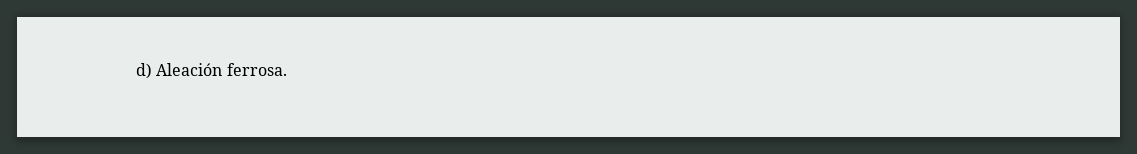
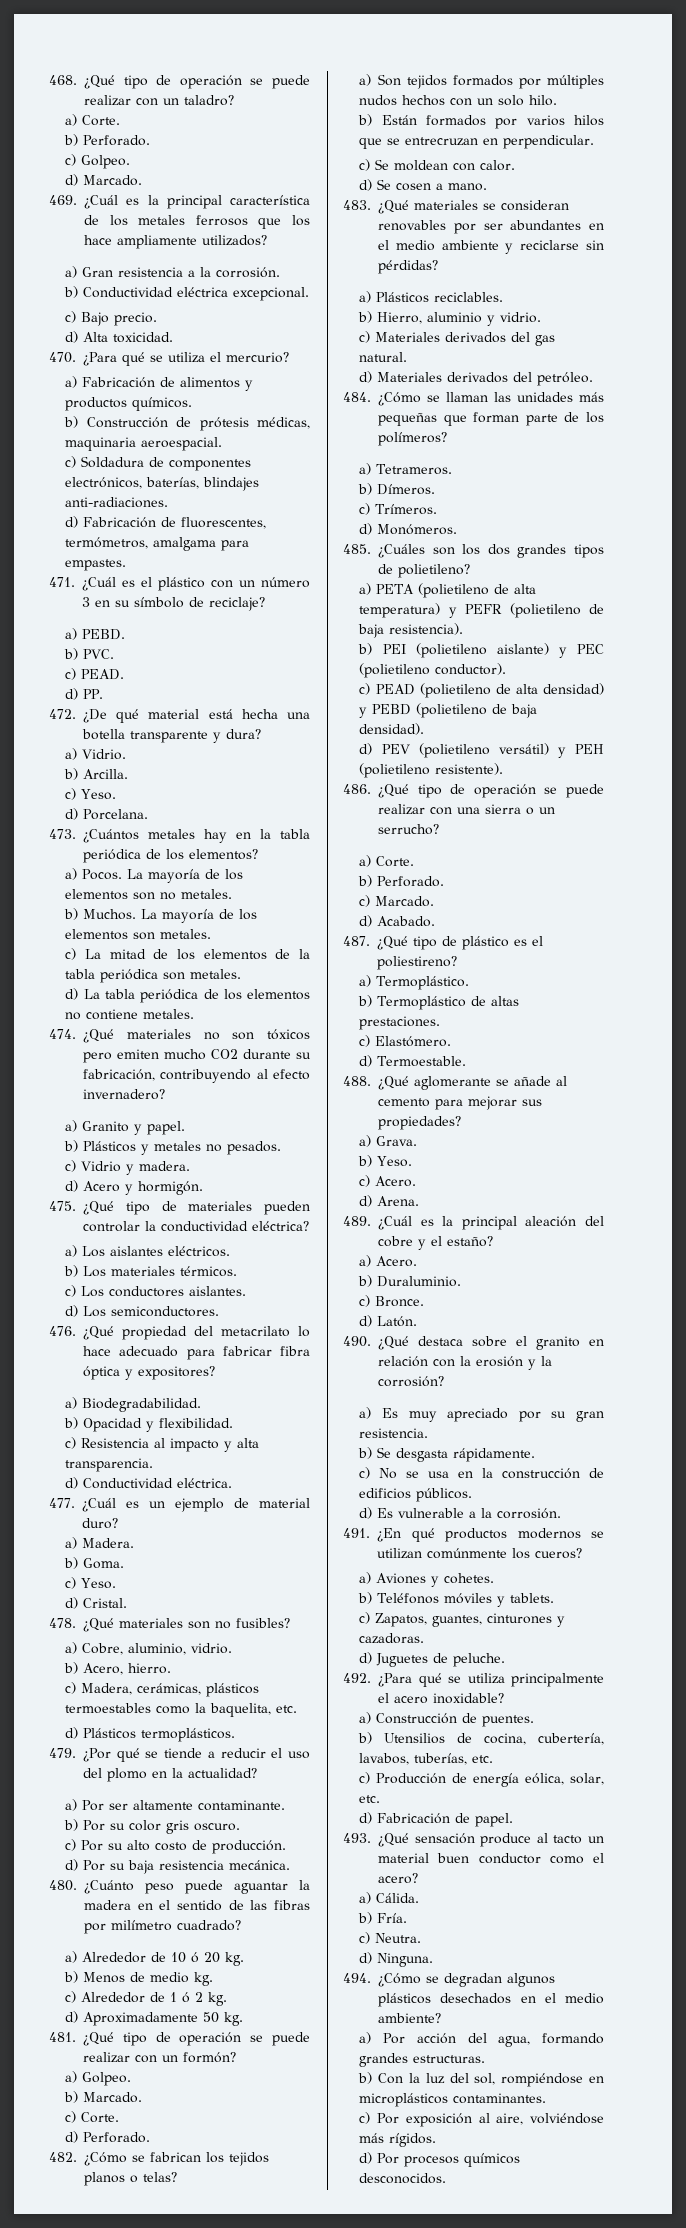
[135,63,287,79] d) Aleación ferrosa. -> [49,75,310,89] [84,95,234,106] [65,114,121,126] [64,134,151,146] [65,154,131,169] [65,174,143,186] [49,195,310,209] [84,215,310,229] [84,235,267,249] [65,266,281,278] [64,286,310,301] [65,311,158,326] [65,331,174,343] [49,352,289,366] [65,376,254,391] [65,397,193,411] [64,416,310,431] [65,437,223,451] [65,456,252,471] [65,477,260,491] [65,497,169,508] [65,516,267,529] [65,537,250,551] [65,559,127,571] [49,577,310,591] [82,597,265,611] [65,628,126,640] [64,648,115,660] [65,668,125,680] [65,688,104,700] [49,709,310,723] [82,729,261,743] [65,748,127,760] [64,768,129,780] [65,788,117,800] [65,808,149,820] [49,829,310,843] [83,849,258,863] [65,868,244,883] [65,889,233,900] [64,908,258,923] [65,929,212,940] [65,948,310,960] [65,969,242,983] [65,988,310,1003] [65,1009,195,1020] [49,1029,310,1043] [83,1049,311,1063] [83,1069,310,1083] [83,1089,165,1100] [65,1120,186,1135] [64,1140,282,1155] [65,1160,191,1175] [65,1180,204,1195] [49,1201,310,1215] [83,1221,309,1232] [65,1245,231,1257] [64,1265,238,1277] [65,1285,247,1297] [65,1305,220,1317] [49,1326,310,1340] [83,1346,310,1360] [83,1366,215,1380] [65,1397,202,1412] [64,1417,234,1432] [65,1437,260,1452] [65,1458,154,1472] [65,1477,233,1489] [49,1498,310,1512] [82,1518,118,1529] [65,1537,135,1549] [64,1557,125,1569] [65,1577,117,1589] [65,1597,128,1609] [49,1618,290,1632] [65,1642,233,1655] [64,1662,172,1675] [65,1682,260,1697] [65,1703,298,1717] [65,1727,236,1742] [49,1748,310,1762] [83,1768,257,1782] [65,1799,286,1811] [64,1819,241,1834] [65,1839,287,1854] [65,1859,291,1874] [49,1880,310,1894] [84,1900,310,1911] [84,1920,241,1934] [65,1951,245,1966] [64,1971,214,1986] [65,1991,228,2006] [65,2011,244,2026] [49,2032,310,2046] [83,2052,236,2063] [65,2071,132,2086] [64,2091,143,2103] [65,2111,120,2123] [65,2131,151,2143] [49,2152,269,2166] [84,2172,177,2186] [359,74,604,89] [359,95,558,106] [358,114,604,129] [359,135,595,149] [359,159,516,171] [359,179,488,191] [343,200,569,214] [378,220,604,234] [378,240,604,254] [378,260,438,274] [359,291,504,303] [358,311,542,326] [359,331,556,346] [359,352,408,362] [359,371,594,386] [343,392,604,406] [378,412,604,426] [378,432,447,446] [359,463,453,475] [358,483,436,495] [359,503,438,515] [359,523,458,535] [343,544,604,558] [378,564,470,578] [359,583,537,598] [359,603,604,618] [358,623,464,638] [358,643,604,658] [359,663,507,678] [359,683,604,698] [359,703,538,718] [359,723,425,735] [359,743,604,758] [359,763,504,778] [343,784,604,798] [378,804,555,815] [378,824,439,835] [359,855,415,867] [358,875,445,887] [359,895,435,907] [359,915,436,927] [343,936,543,950] [377,956,457,970] [359,975,470,990] [358,995,520,1010] [359,1016,441,1030] [359,1035,452,1047] [359,1055,467,1067] [343,1076,567,1090] [378,1096,542,1110] [378,1116,461,1130] [359,1135,418,1147] [358,1155,413,1167] [359,1175,417,1187] [359,1195,420,1207] [343,1216,604,1230] [378,1236,493,1250] [359,1255,418,1267] [358,1275,462,1287] [359,1295,425,1307] [359,1315,418,1327] [343,1336,604,1350] [378,1356,552,1370] [378,1376,444,1387] [359,1407,604,1422] [359,1428,429,1438] [358,1447,536,1462] [359,1467,604,1479] [359,1488,473,1502] [359,1507,562,1519] [343,1528,604,1542] [377,1548,582,1559] [359,1572,495,1587] [358,1592,555,1607] [359,1612,566,1627] [359,1633,425,1644] [359,1652,506,1667] [343,1673,604,1687] [378,1693,504,1704] [359,1712,535,1727] [358,1732,604,1745] [359,1753,494,1765] [359,1772,604,1787] [359,1795,381,1803] [359,1812,514,1827] [343,1833,604,1847] [378,1853,604,1864] [378,1873,418,1884] [359,1892,420,1904] [358,1912,408,1924] [359,1932,422,1944] [359,1952,434,1967] [343,1973,555,1987] [378,1993,604,2007] [378,2013,441,2023] [359,2032,604,2047] [359,2053,486,2067] [358,2072,604,2087] [359,2093,547,2107] [359,2112,604,2127] [359,2133,437,2147] [359,2152,521,2167] [359,2173,447,2184] 468. ¿Qué tipo de operación se puede realizar con un taladro? // a) Corte. // b) Perforado. // c) Golpeo. // d) Marcado. // 469. ¿Cuál es la principal característica de los metales ferrosos que los hace ampliamente utilizados? // a) Gran resistencia a la corrosión. // b) Conductividad eléctrica excepcional. // c) Bajo precio. // d) Alta toxicidad. // 470. ¿Para qué se utiliza el mercurio? // a) Fabricación de alimentos y productos químicos. // b) Construcción de prótesis médicas, maquinaria aeroespacial. // c) Soldadura de componentes electrónicos, baterías, blindajes anti-radiaciones. // d) Fabricación de fluorescentes, termómetros, amalgama para empastes. // 471. ¿Cuál es el plástico con un número 3 en su símbolo de reciclaje? // a) PEBD. // b) PVC. // c) PEAD. // d) PP. // 472. ¿De qué material está hecha una botella transparente y dura? // a) Vidrio. // b) Arcilla. // c) Yeso. // d) Porcelana. // 473. ¿Cuántos metales hay en la tabla periódica de los elementos? // a) Pocos. La mayoría de los elementos son no metales. // b) Muchos. La mayoría de los elementos son metales. // c) La mitad de los elementos de la tabla periódica son metales. // d) La tabla periódica de los elementos no contiene metales. // 474. ¿Qué materiales no son tóxicos pero emiten mucho CO2 durante su fabricación, contribuyendo al efecto invernadero? // a) Granito y papel. // b) Plásticos y metales no pesados. // c) Vidrio y madera. // d) Acero y hormigón. // 475. ¿Qué tipo de materiales pueden controlar la conductividad eléctrica? // a) Los aislantes eléctricos. // b) Los materiales térmicos. // c) Los conductores aislantes. // d) Los semiconductores. // 476. ¿Qué propiedad del metacrilato lo hace adecuado para fabricar fibra óptica y expositores? // a) Biodegradabilidad. // b) Opacidad y flexibilidad. // c) Resistencia al impacto y alta transparencia. // d) Conductividad eléctrica. // 477. ¿Cuál es un ejemplo de material duro? // a) Madera. // b) Goma. // c) Yeso. // d) Cristal. // 478. ¿Qué materiales son no fusibles? // a) Cobre, aluminio, vidrio. // b) Acero, hierro. // c) Madera, cerámicas, plásticos termoestables como la baquelita, etc. // d) Plásticos termoplásticos. // 479. ¿Por qué se tiende a reducir el uso del plomo en la actualidad? // a) Por ser altamente contaminante. // b) Por su color gris oscuro. // c) Por su alto costo de producción. // d) Por su baja resistencia mecánica. // 480. ¿Cuánto peso puede aguantar la madera en el sentido de las fibras por milímetro cuadrado? // a) Alrededor de 10 ó 20 kg. // b) Menos de medio kg. // c) Alrededor de 1 ó 2 kg. // d) Aproximadamente 50 kg. // 481. ¿Qué tipo de operación se puede realizar con un formón? // a) Golpeo. // b) Marcado. // c) Corte. // d) Perforado. // 482. ¿Cómo se fabrican los tejidos planos o telas? // a) Son tejidos formados por múltiples nudos hechos con un solo hilo. // b) Están formados por varios hilos que se entrecruzan en perpendicular. // c) Se moldean con calor. // d) Se cosen a mano. // 483. ¿Qué materiales se consideran renovables por ser abundantes en el medio ambiente y reciclarse sin pérdidas? // a) Plásticos reciclables. // b) Hierro, aluminio y vidrio. // c) Materiales derivados del gas natural. // d) Materiales derivados del petróleo. // 484. ¿Cómo se llaman las unidades más pequeñas que forman parte de los polímeros? // a) Tetrameros. // b) Dímeros. // c) Trímeros. // d) Monómeros. // 485. ¿Cuáles son los dos grandes tipos de polietileno? // a) PETA (polietileno de alta temperatura) y PEFR (polietileno de baja resistencia). // b) PEI (polietileno aislante) y PEC (polietileno conductor). // c) PEAD (polietileno de alta densidad) y PEBD (polietileno de baja densidad). // d) PEV (polietileno versátil) y PEH (polietileno resistente). // 486. ¿Qué tipo de operación se puede realizar con una sierra o un serrucho? // a) Corte. // b) Perforado. // c) Marcado. // d) Acabado. // 487. ¿Qué tipo de plástico es el poliestireno? // a) Termoplástico. // b) Termoplástico de altas prestaciones. // c) Elastómero. // d) Termoestable. // 488. ¿Qué aglomerante se añade al cemento para mejorar sus propiedades? // a) Grava. // b) Yeso. // c) Acero. // d) Arena. // 489. ¿Cuál es la principal aleación del cobre y el estaño? // a) Acero. // b) Duraluminio. // c) Bronce. // d) Latón. // 490. ¿Qué destaca sobre el granito en relación con la erosión y la corrosión? // a) Es muy apreciado por su gran resistencia. // b) Se desgasta rápidamente. // c) No se usa en la construcción de edificios públicos. // d) Es vulnerable a la corrosión. // 491. ¿En qué productos modernos se utilizan comúnmente los cueros? // a) Aviones y cohetes. // b) Teléfonos móviles y tablets. // c) Zapatos, guantes, cinturones y cazadoras. // d) Juguetes de peluche. // 492. ¿Para qué se utiliza principalmente el acero inoxidable? // a) Construcción de puentes. // b) Utensilios de cocina, cubertería, lavabos, tuberías, etc. // c) Producción de energía eólica, solar, etc. // d) Fabricación de papel. // 493. ¿Qué sensación produce al tacto un material buen conductor como el acero? // a) Cálida. // b) Fría. // c) Neutra. // d) Ninguna. // 494. ¿Cómo se degradan algunos plásticos desechados en el medio ambiente? // a) Por acción del agua, formando grandes estructuras. // b) Con la luz del sol, rompiéndose en microplásticos contaminantes. // c) Por exposición al aire, volviéndose más rígidos. // d) Por procesos químicos desconocidos.

